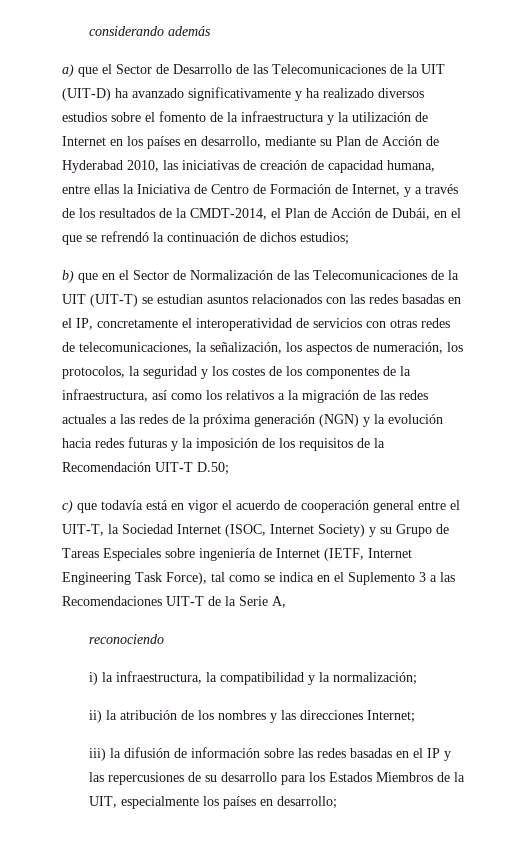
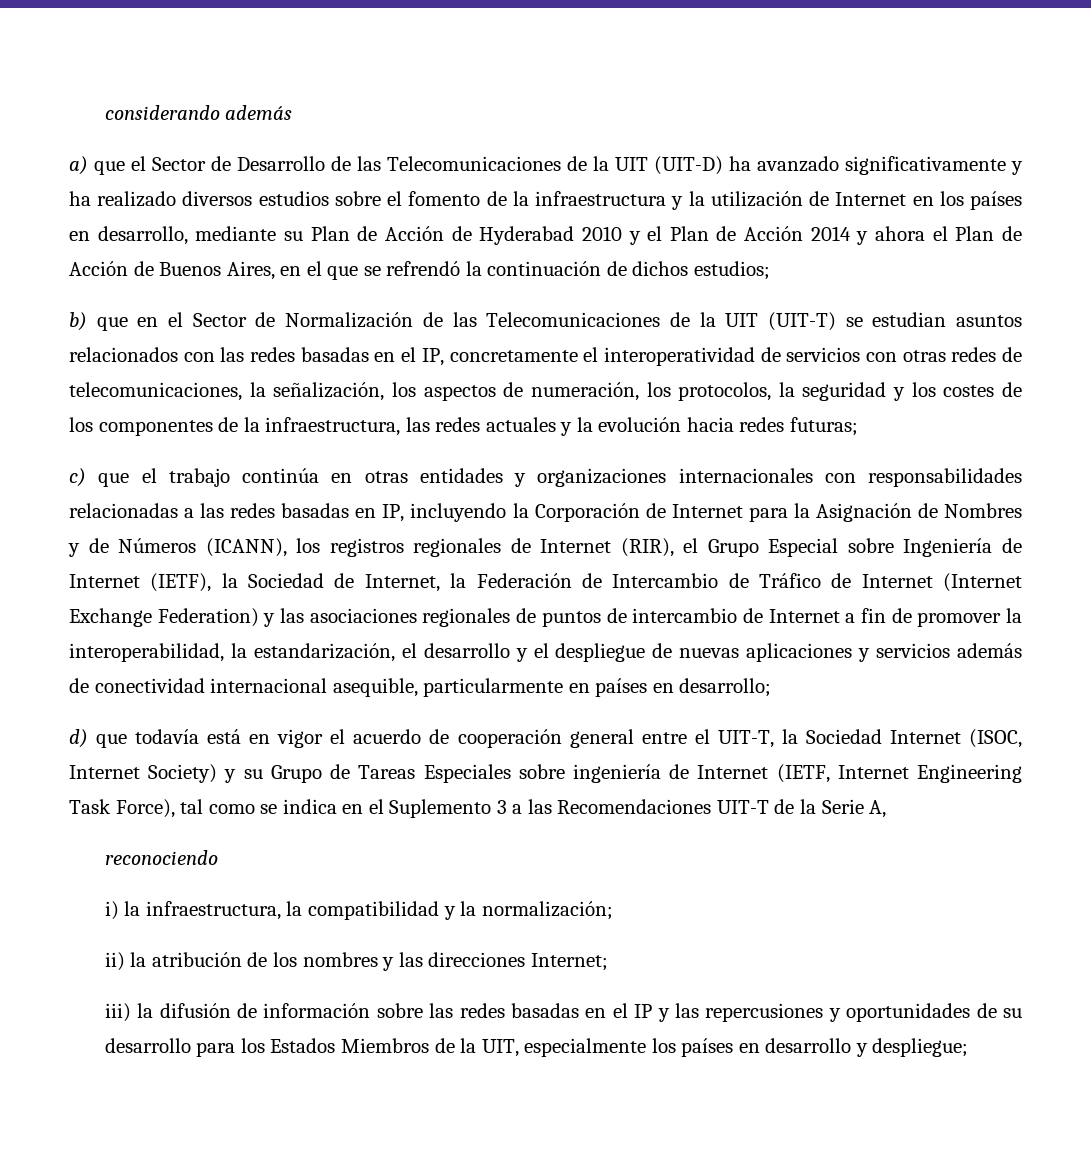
[127,160,435,173] [62,184,458,197] [62,208,267,220] 2010, las iniciativas de creación de capacidad humana, entre ellas la Iniciativa de Centro de Formación de Internet, y a través de los resultados de la CMDT-2014, -> [581,226,926,245] 2010 y el Plan de Acción 2014 y ahora
[392,208,430,220] Dubái, -> [159,261,275,280] Buenos Aires,
[152,390,428,403] [62,414,359,427] así como los relativos a la migración de las redes actuales a las redes de la próxima generación (NGN) -> [405,417,556,432] las redes actuales
[128,437,385,451] [62,462,229,475] [62,500,73,513] futuras y la imposición de los requisitos de la Recomendación UIT-T D.50; // c) -> [789,417,858,436] [69,468,1022,487] [69,503,1022,522] [68,538,1022,557] [69,573,1023,592] [69,608,1022,627] [69,643,1022,662] [69,678,772,697] [69,729,88,748] futuras; // c) que el trabajo continúa en otras entidades y organizaciones internacionales con responsabilidades relacionadas a las redes basadas en IP, incluyendo la Corporación de Internet para la Asignación de Nombres y de Números (ICANN), los registros regionales de Internet (RIR), el Grupo Especial sobre Ingeniería de Internet (IETF), la Sociedad de Internet, la Federación de Intercambio de Tráfico de Internet (Internet Exchange Federation) y las asociaciones regionales de puntos de intercambio de Internet a fin de promover la interoperabilidad, la estandarización, el desarrollo y el despliegue de nuevas aplicaciones y servicios además de conectividad internacional asequible, particularmente en países en desarrollo; // d)
(184, 778) none -> [828,1003,971,1022] y oportunidades
[276,796,337,809] desarrollo; -> [765,1038,969,1057] desarrollo y despliegue;

